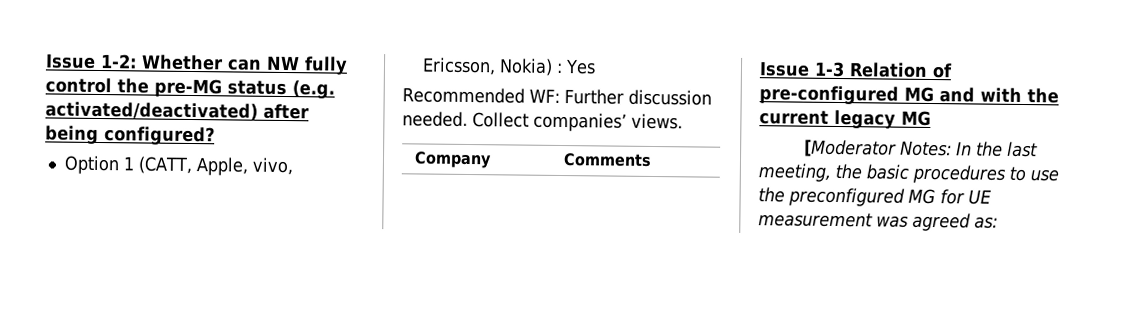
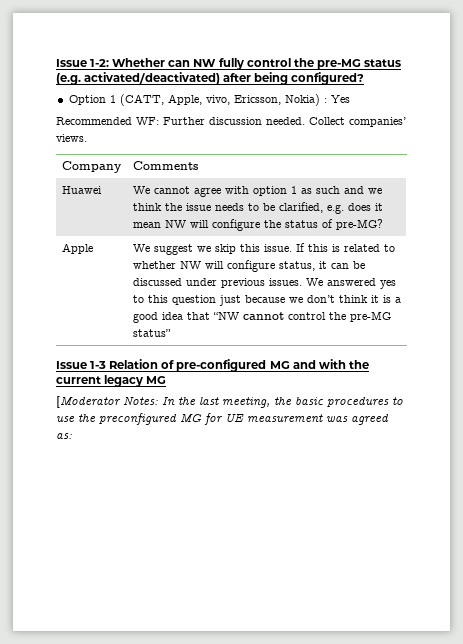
(653, 160) none -> [61,186,102,194] [132,186,382,197] [132,202,383,214] [132,219,383,231] [61,243,93,254] [132,243,395,255] [132,260,365,272] [132,278,396,289] [132,295,401,306] [132,311,391,323] [132,329,171,337] // Huawei | We cannot agree with option 1 as such and we think the issue needs to be clarified, e.g. does it mean NW will configure the status of pre-MG? // Apple | We suggest we skip this issue. If this is related to whether NW will configure status, it can be discussed under previous issues. We answered yes to this question just because we don’t think it is a good idea that “NW cannot control the pre-MG status”

